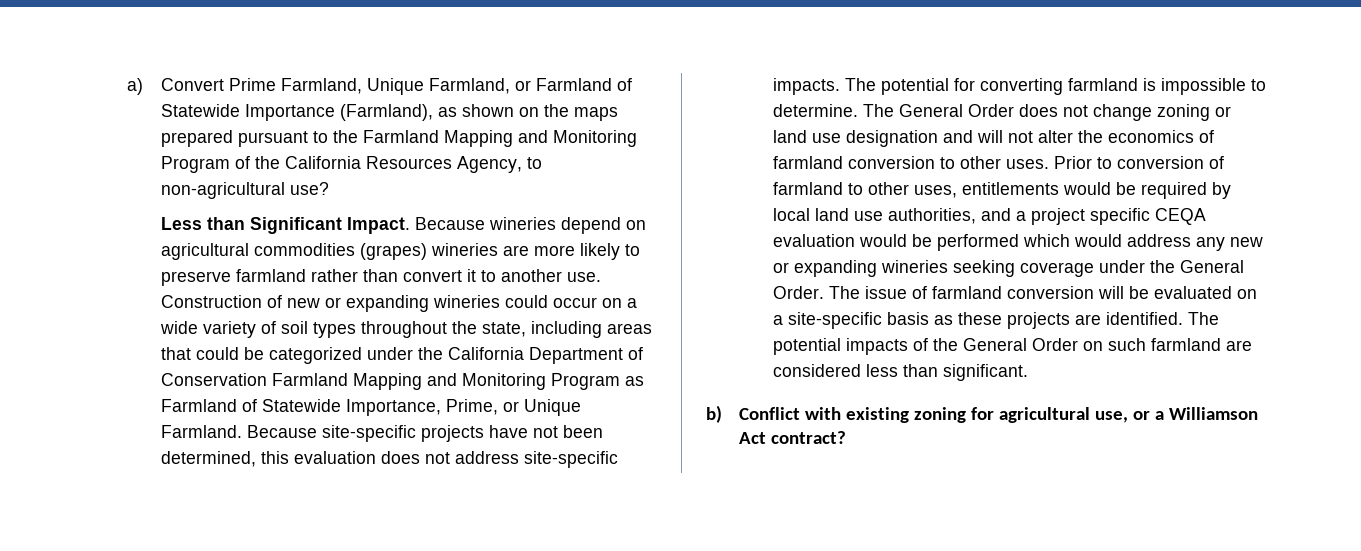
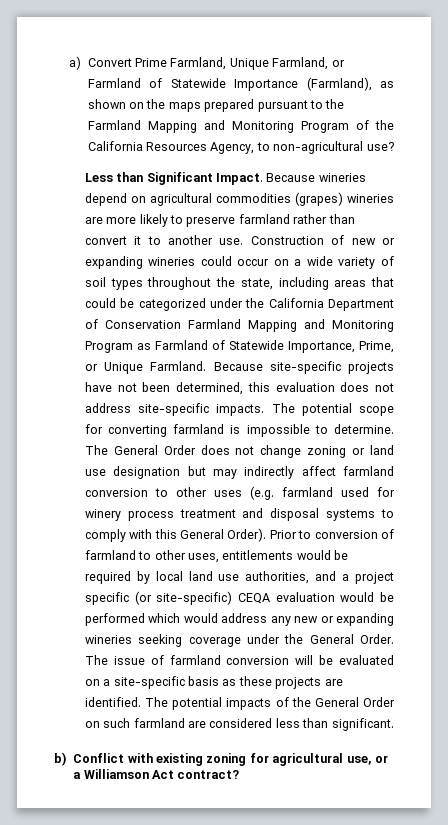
(949, 86) none -> [359,406,394,416] scope
[942,130,1214,143] [772,156,1049,169] and will not alter the economics of farmland conversion to other uses. -> [187,466,395,479] [84,486,395,500] [84,508,394,521] [84,528,267,542] but may indirectly affect farmland conversion to other uses (e.g. farmland used for winery process treatment and disposal systems to comply with this General Order).
(1150, 216) none -> [134,591,233,605] (or site-specific)

